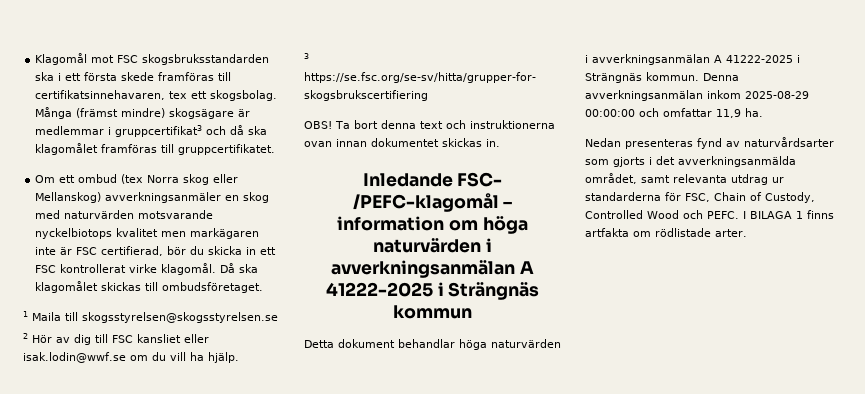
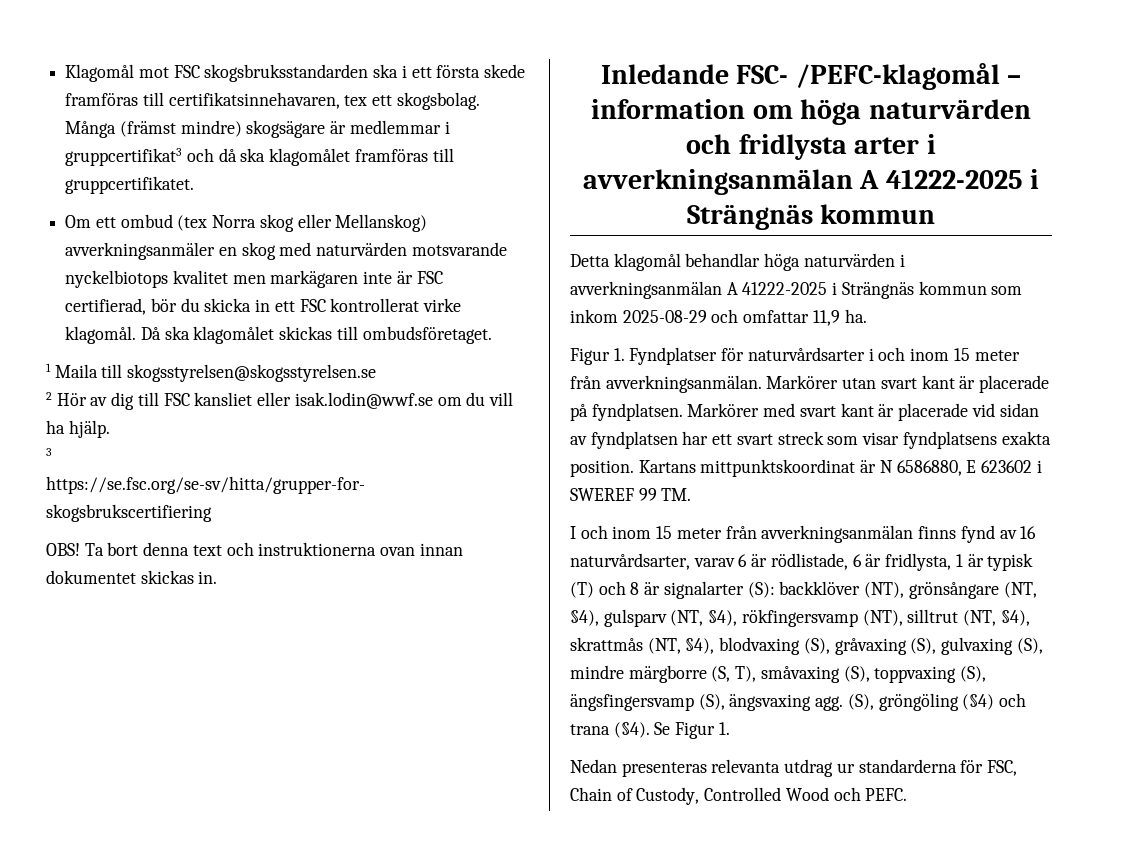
(482, 245) none -> [686,134,920,160] och fridlysta arter
[338,339,395,348] dokument -> [613,253,681,271] klagomål
[646,72,739,81] [585,90,703,101] kommun. Denna avverkningsanmälan -> [918,281,1023,295] kommun som
[585,109,635,117] 00:00:00 -> (707, 316) none
[585,137,834,149] [585,156,796,167] [585,173,670,184] Nedan presenteras fynd av naturvårdsarter som gjorts i det avverkningsanmälda området, samt -> [570,347,1020,365] [570,375,1050,393] [570,403,1039,421] [570,431,1051,449] [570,459,1042,477] [570,488,692,501] [570,525,1037,543] [570,553,1034,571] [570,581,1037,599] [570,609,1030,627] [570,637,1043,655] [570,665,987,683] [570,693,1027,711] [570,722,730,739] [570,759,707,777] Figur 1. Fyndplatser för naturvårdsarter i och inom 15 meter från avverkningsanmälan. Markörer utan svart kant är placerade på fyndplatsen. Markörer med svart kant är placerade vid sidan av fyndplatsen har ett svart streck som visar fyndplatsens exakta position. Kartans mittpunktskoordinat är N 6586880, E 623602 i SWEREF 99 TM. // I och inom 15 meter från avverkningsanmälan finns fynd av 16 naturvårdsarter, varav 6 är rödlistade, 6 är fridlysta, 1 är typisk (T) och 8 är signalarter (S): backklöver (NT), grönsångare (NT, §4), gulsparv (NT, §4), rökfingersvamp (NT), silltrut (NT, §4), skrattmås (NT, §4), blodvaxing (S), gråvaxing (S), gulvaxing (S), mindre märgborre (S, T), småvaxing (S), toppvaxing (S), ängsfingersvamp (S), ängsvaxing agg. (S), gröngöling (§4) och trana (§4). Se Figur 1. // Nedan presenteras
[743,210,834,219] [585,228,747,237] I BILAGA 1 finns artfakta om rödlistade arter. -> (908, 794) none

